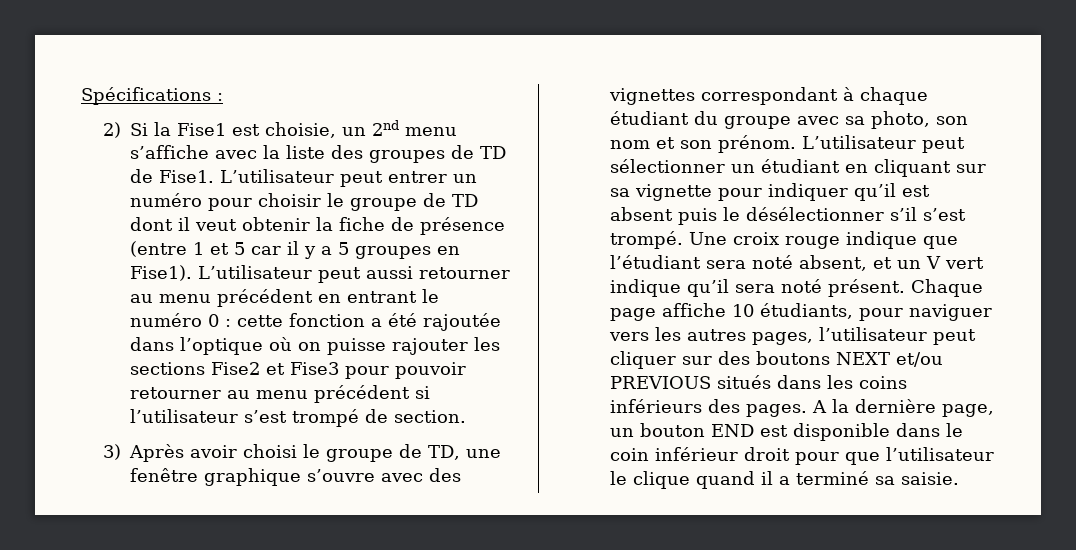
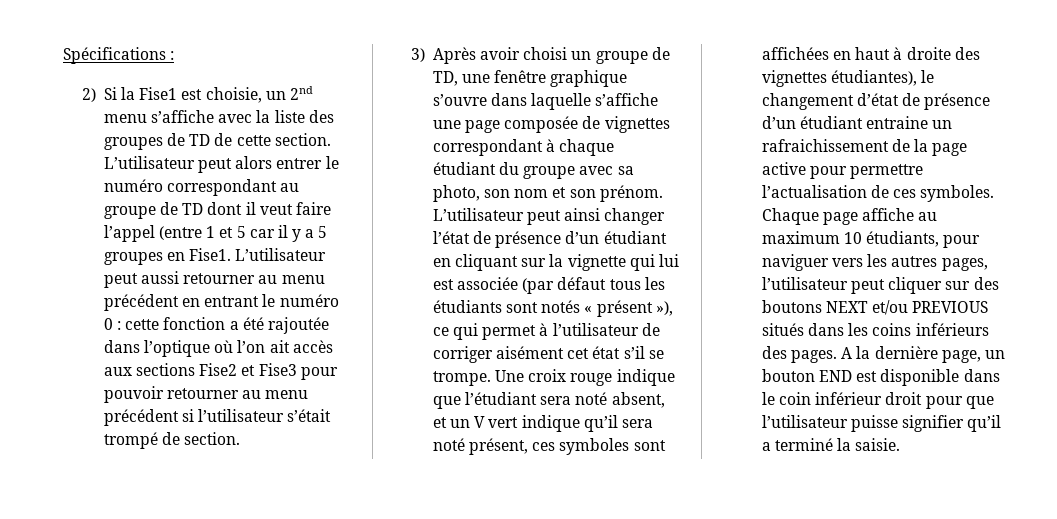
[158,169,477,187] [129,193,344,211] Fise1. L’utilisateur peut entrer un numéro pour choisir le -> [236,133,331,146] [103,156,339,173] [103,179,300,196] cette section. L’utilisateur peut alors entrer le numéro correspondant au
[241,217,505,235] obtenir la fiche de présence -> [295,202,331,215] [103,225,155,242] faire l’appel
[129,265,192,281] Fise1). -> [189,248,232,261] Fise1.
[297,337,500,355] on puisse rajouter les -> [237,340,333,353] [103,367,132,376] l’on ait accès aux
[243,410,287,423] s’est -> [287,409,332,422] s’était
[302,444,320,458] le -> [571,51,592,60] un
[380,468,461,482] avec des -> [490,93,659,110] [432,116,601,133] dans laquelle s’affiche une page composée de
[609,159,986,177] [609,183,930,201] [609,207,966,225] [609,231,683,249] sélectionner un étudiant en cliquant sur sa vignette pour indiquer qu’il est absent puis le désélectionner s’il s’est trompé. -> [564,208,666,225] [432,231,667,248] [432,254,679,271] [432,277,665,294] [432,300,673,317] [432,323,660,340] [432,346,664,363] [432,371,491,386] ainsi changer l’état de présence d’un étudiant en cliquant sur la vignette qui lui est associée (par défaut tous les étudiants sont notés « présent »), ce qui permet à l’utilisateur de corriger aisément cet état s’il se trompe.
[827,279,905,297] présent. -> [468,438,666,455] [761,47,980,60] [761,70,935,87] [761,93,991,110] [761,116,953,129] [761,139,968,156] [761,162,924,179] [761,185,995,202] présent, ces symboles sont affichées en haut à droite des vignettes étudiantes), le changement d’état de présence d’un étudiant entraine un rafraichissement de la page active pour permettre l’actualisation de ces symboles.
(726, 310) none -> [918,212,938,221] [761,231,840,244] au maximum
[609,471,773,489] le clique quand il -> [850,415,1002,432] puisse signifier qu’il
[874,476,895,485] sa -> [837,438,852,451] la

